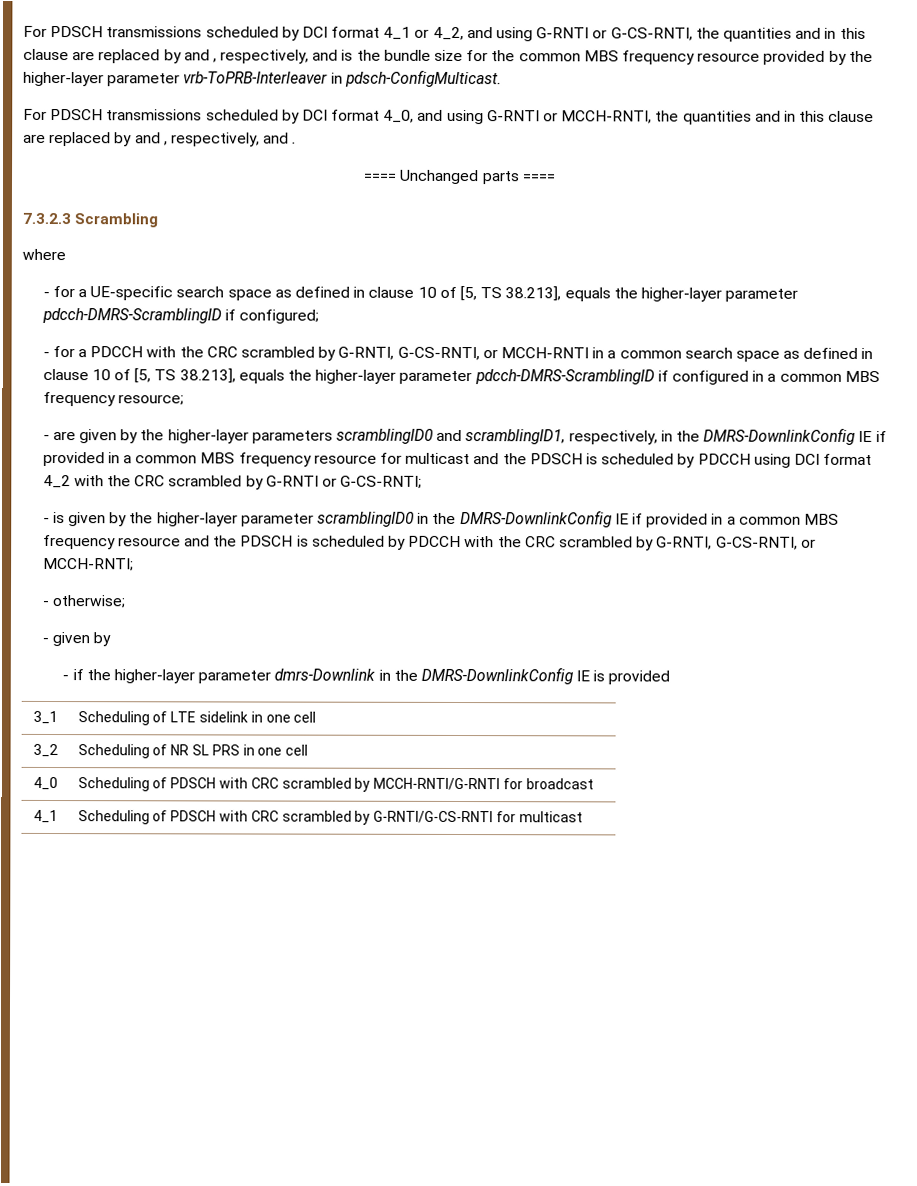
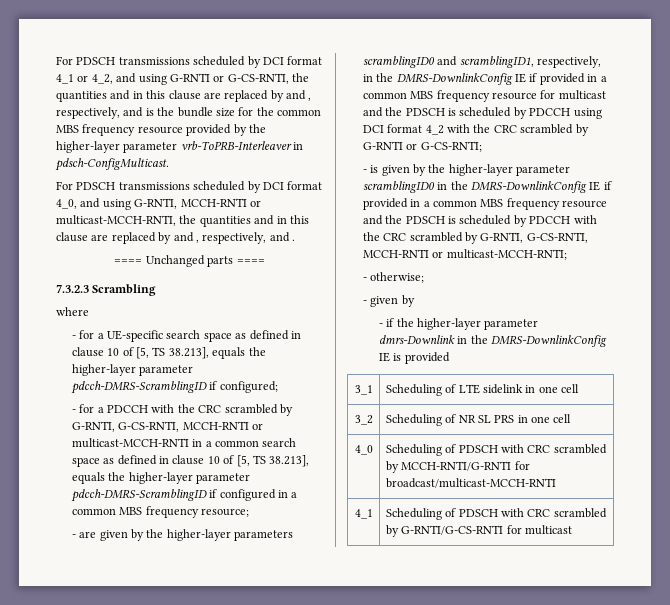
[486,110,653,124] G-RNTI or MCCH-RNTI, -> [134,198,261,209] [56,215,176,226] G-RNTI, MCCH-RNTI or multicast-MCCH-RNTI,
[482,347,589,359] or MCCH-RNTI -> [182,421,264,430] [71,438,189,448] MCCH-RNTI or multicast-MCCH-RNTI
[800,538,816,548] [42,557,134,572] or MCCH-RNTI; -> [362,249,567,260] MCCH-RNTI or multicast-MCCH-RNTI;
[525,778,594,790] broadcast -> [385,478,556,488] broadcast/multicast-MCCH-RNTI

